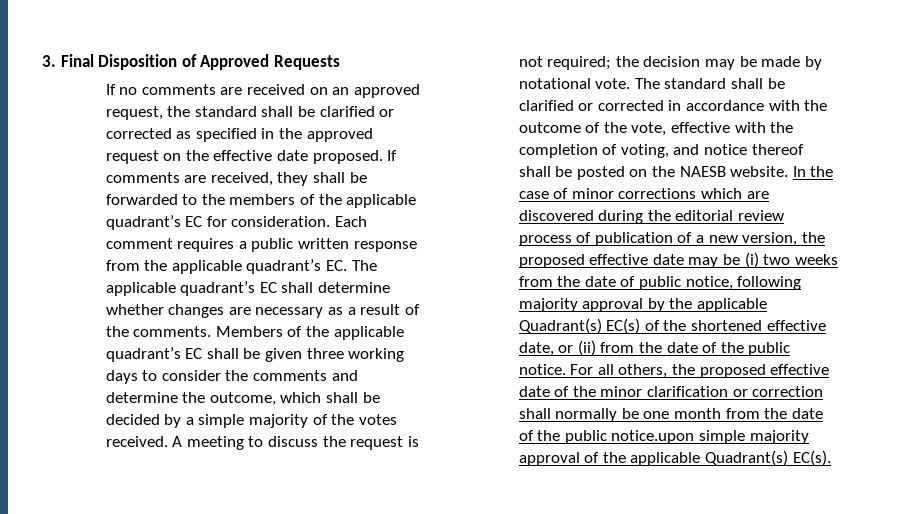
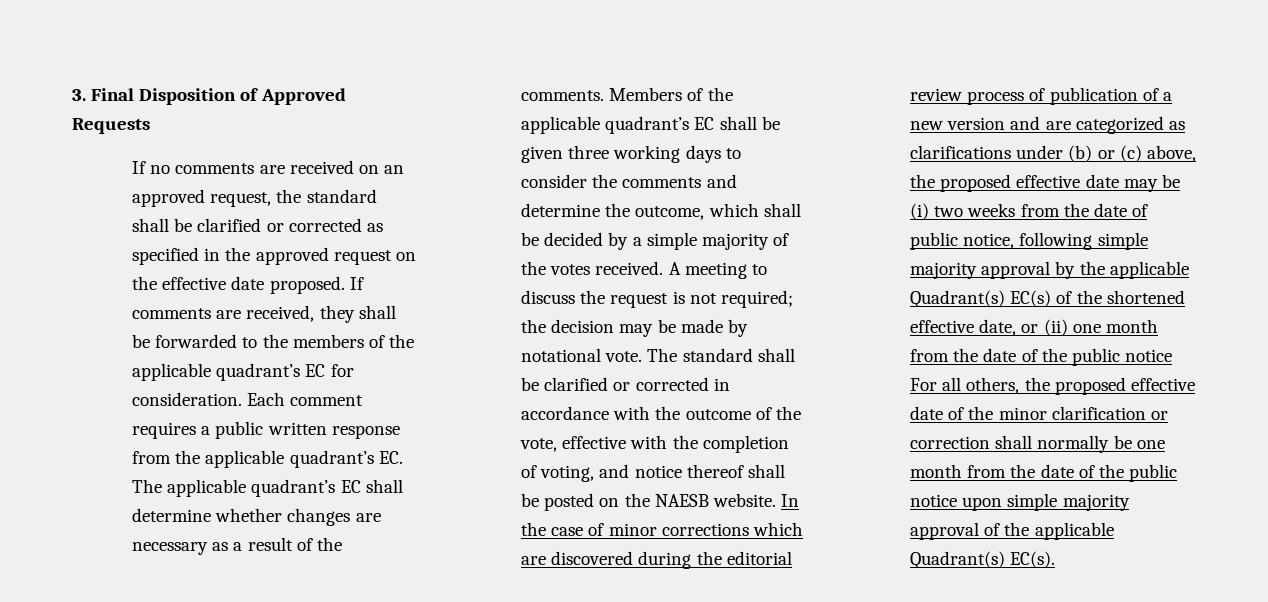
[742,232,798,246] version, -> [947,116,1185,134] [910,145,1196,162] version and are categorized as clarifications under (b) or (c) above,
(802, 283) none -> [1097,232,1148,250] simple
[600,342,791,356] [518,364,566,375] from the date of the public notice. -> [1072,319,1158,333] [910,348,1172,366] one month from the date of the public notice
[611,430,695,444] notice.upon -> [910,494,1003,511] notice upon

